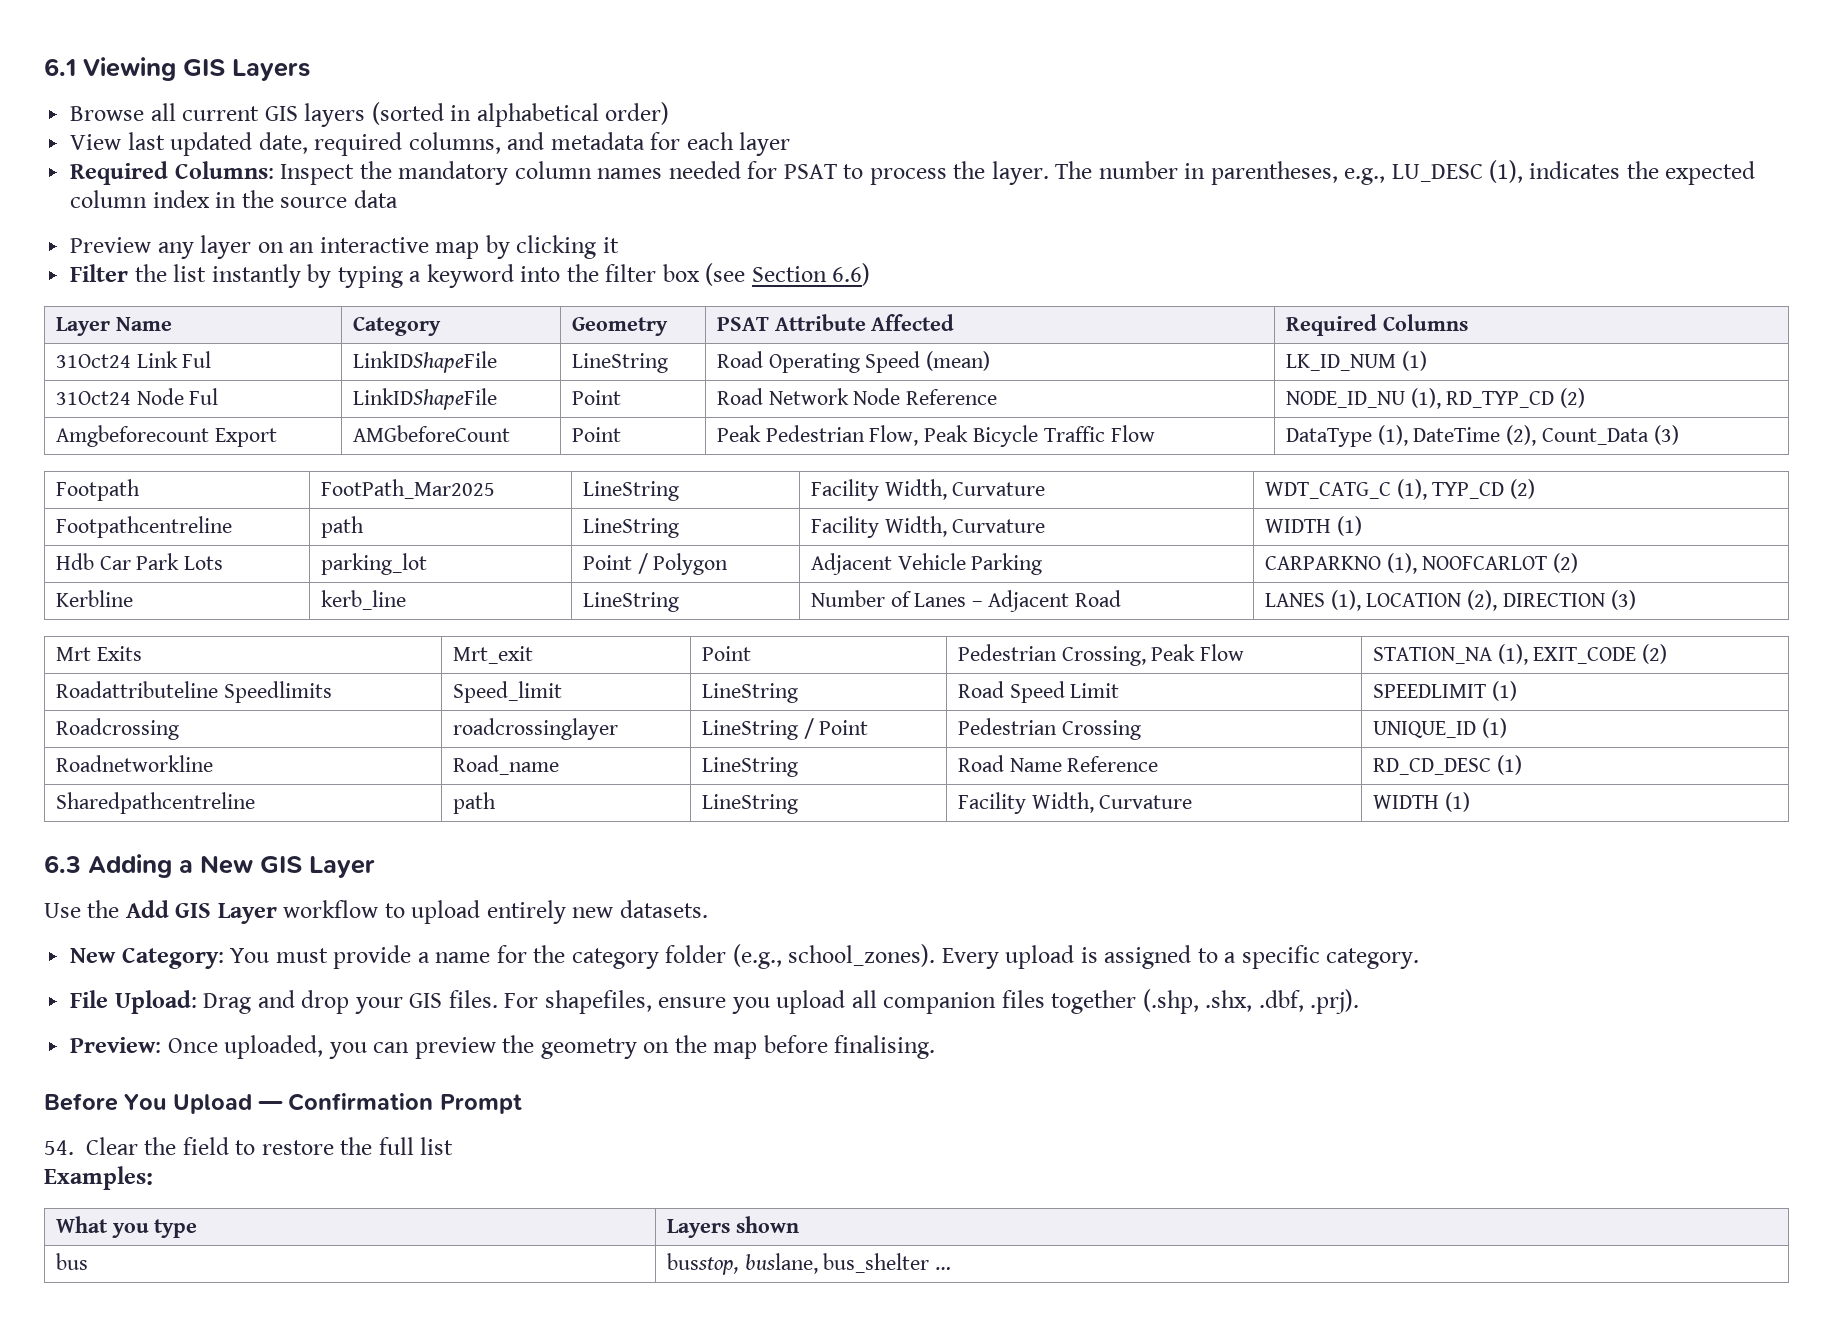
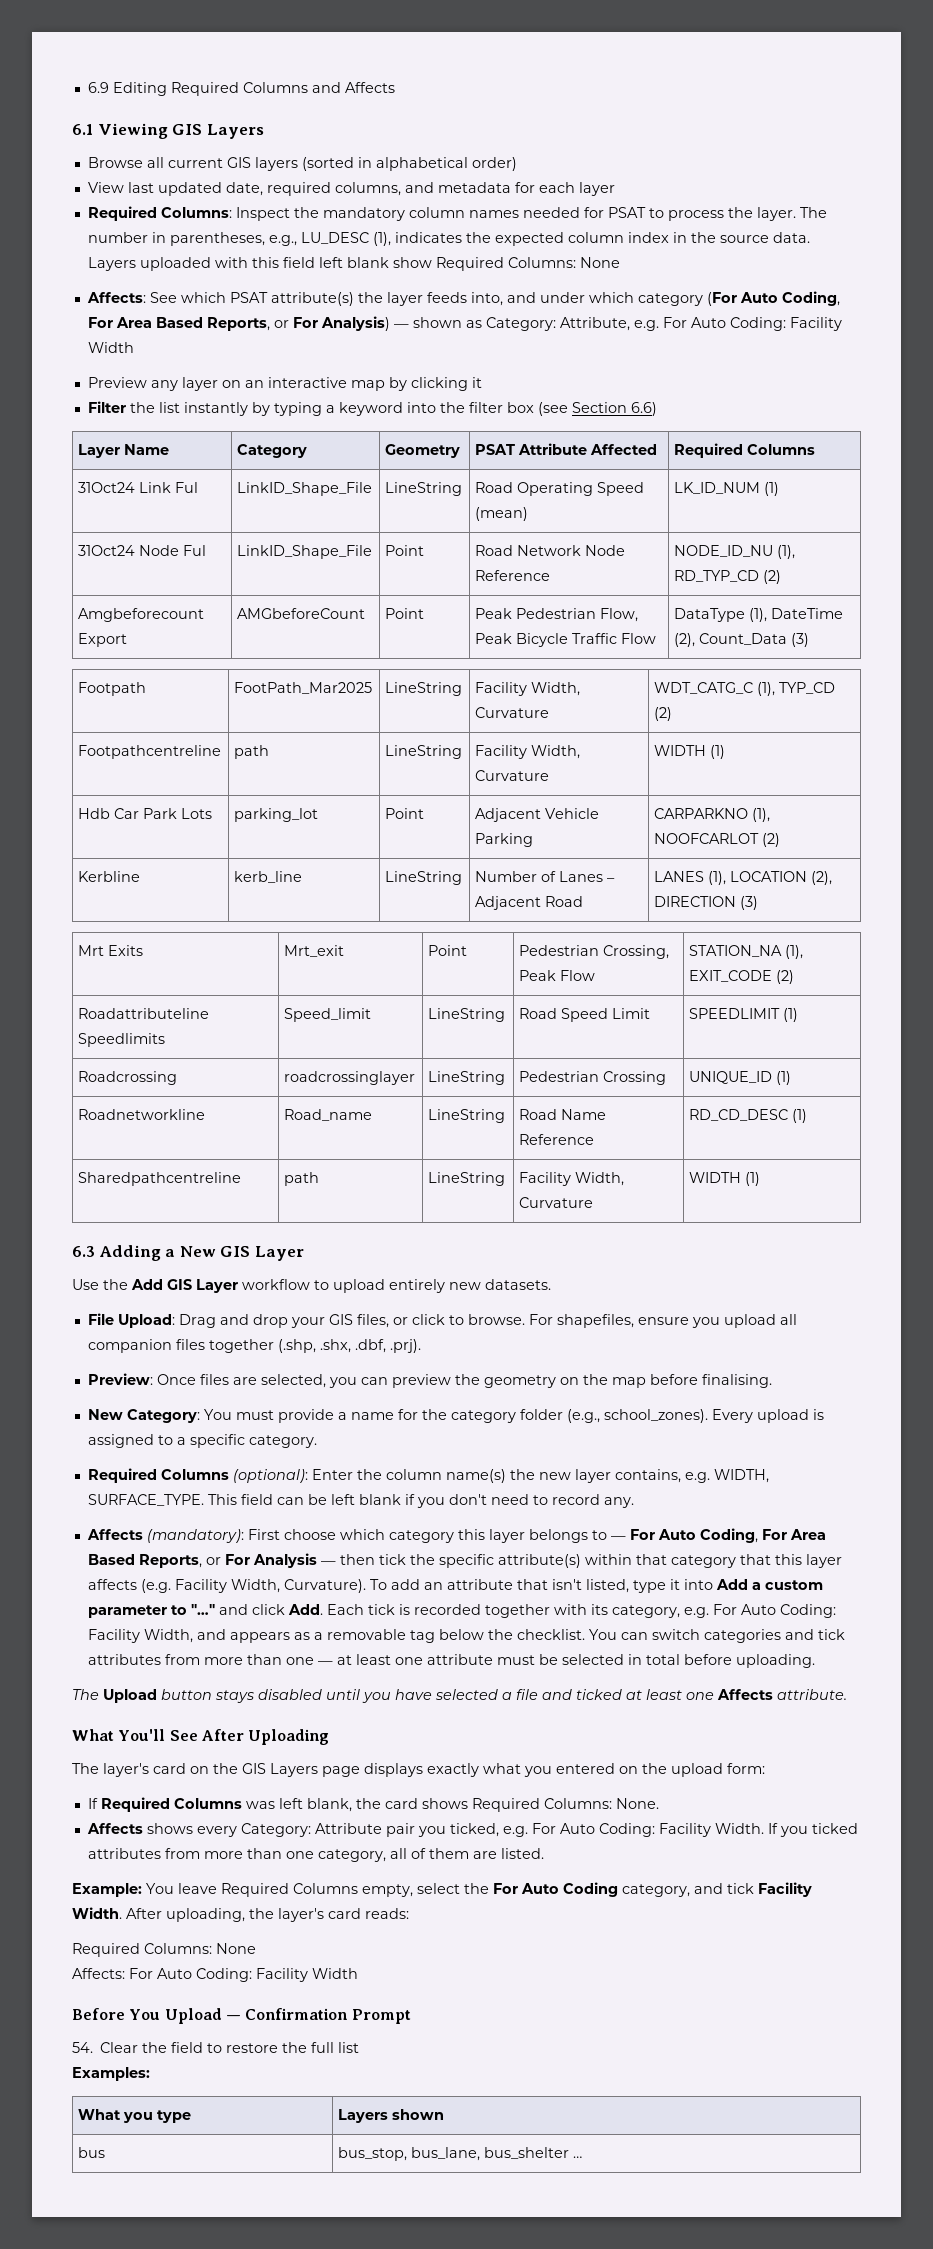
(44, 67) none -> [87,82,395,96] 6.9 Editing Required Columns and Affects //
[353,190,398,208] data -> [772,232,810,243] [87,257,620,271] [86,291,840,306] [87,316,842,331] [87,342,134,353] data. Layers uploaded with this field left blank show Required Columns: None // Affects: See which PSAT attribute(s) the layer feeds into, and under which category (For Auto Coding, For Area Based Reports, or For Analysis) — shown as Category: Attribute, e.g. For Auto Coding: Facility Width
[352,351,497,373] LinkIDShapeFile -> [237,482,373,496] LinkID_Shape_File
[352,388,497,410] LinkIDShapeFile -> [237,545,373,559] LinkID_Shape_File
[637,553,729,575] / Polygon -> (425, 813) none
[803,718,869,739] / Point -> (506, 1078) none
(708, 909) none -> [87,1313,797,1328] [87,1339,421,1353] [87,1373,772,1388] // File Upload: Drag and drop your GIS files, or click to browse. For shapefiles, ensure you upload all companion files together (.shp, .shx, .dbf, .prj). // Preview: Once files are selected, you can preview the geometry on the map before finalising.
[70,989,1360,1014] [70,1035,936,1059] File Upload: Drag and drop your GIS files. For shapefiles, ensure you upload all companion files together (.shp, .shx, .dbf, .prj). // Preview: Once uploaded, you can preview the geometry on the map before finalising. -> [87,1468,769,1483] [87,1494,634,1508] [86,1528,826,1543] [87,1553,842,1568] [87,1579,823,1593] [87,1604,836,1618] [87,1629,845,1643] [87,1654,815,1668] [72,1689,847,1703] [72,1729,330,1745] [72,1763,765,1777] [87,1797,659,1812] [86,1823,858,1837] [87,1848,544,1862] [72,1882,812,1897] [72,1907,409,1922] [72,1943,256,1957] [72,1968,358,1982] Required Columns (optional): Enter the column name(s) the new layer contains, e.g. WIDTH, SURFACE_TYPE. This field can be left blank if you don't need to record any. // Affects (mandatory): First choose which category this layer belongs to — For Auto Coding, For Area Based Reports, or For Analysis — then tick the specific attribute(s) within that category that this layer affects (e.g. Facility Width, Curvature). To add an attribute that isn't listed, type it into Add a custom parameter to "…" and click Add. Each tick is recorded together with its category, e.g. For Auto Coding: Facility Width, and appears as a removable tag below the checklist. You can switch categories and tick attributes from more than one — at least one attribute must be selected in total before uploading. // The Upload button stays disabled until you have selected a file and ticked at least one Affects attribute. // What You'll See After Uploading // The layer's card on the GIS Layers page displays exactly what you entered on the upload form: // If Required Columns was left blank, the card shows Required Columns: None. // Affects shows every Category: Attribute pair you ticked, e.g. For Auto Coding: Facility Width. If you ticked attributes from more than one category, all of them are listed. // Example: You leave Required Columns empty, select the For Auto Coding category, and tick Facility Width. After uploading, the layer's card reads: // Required Columns: None // Affects: For Auto Coding: Facility Width
[666,1253,818,1275] busstop, buslane, -> [338,2147,481,2161] bus_stop, bus_lane,

